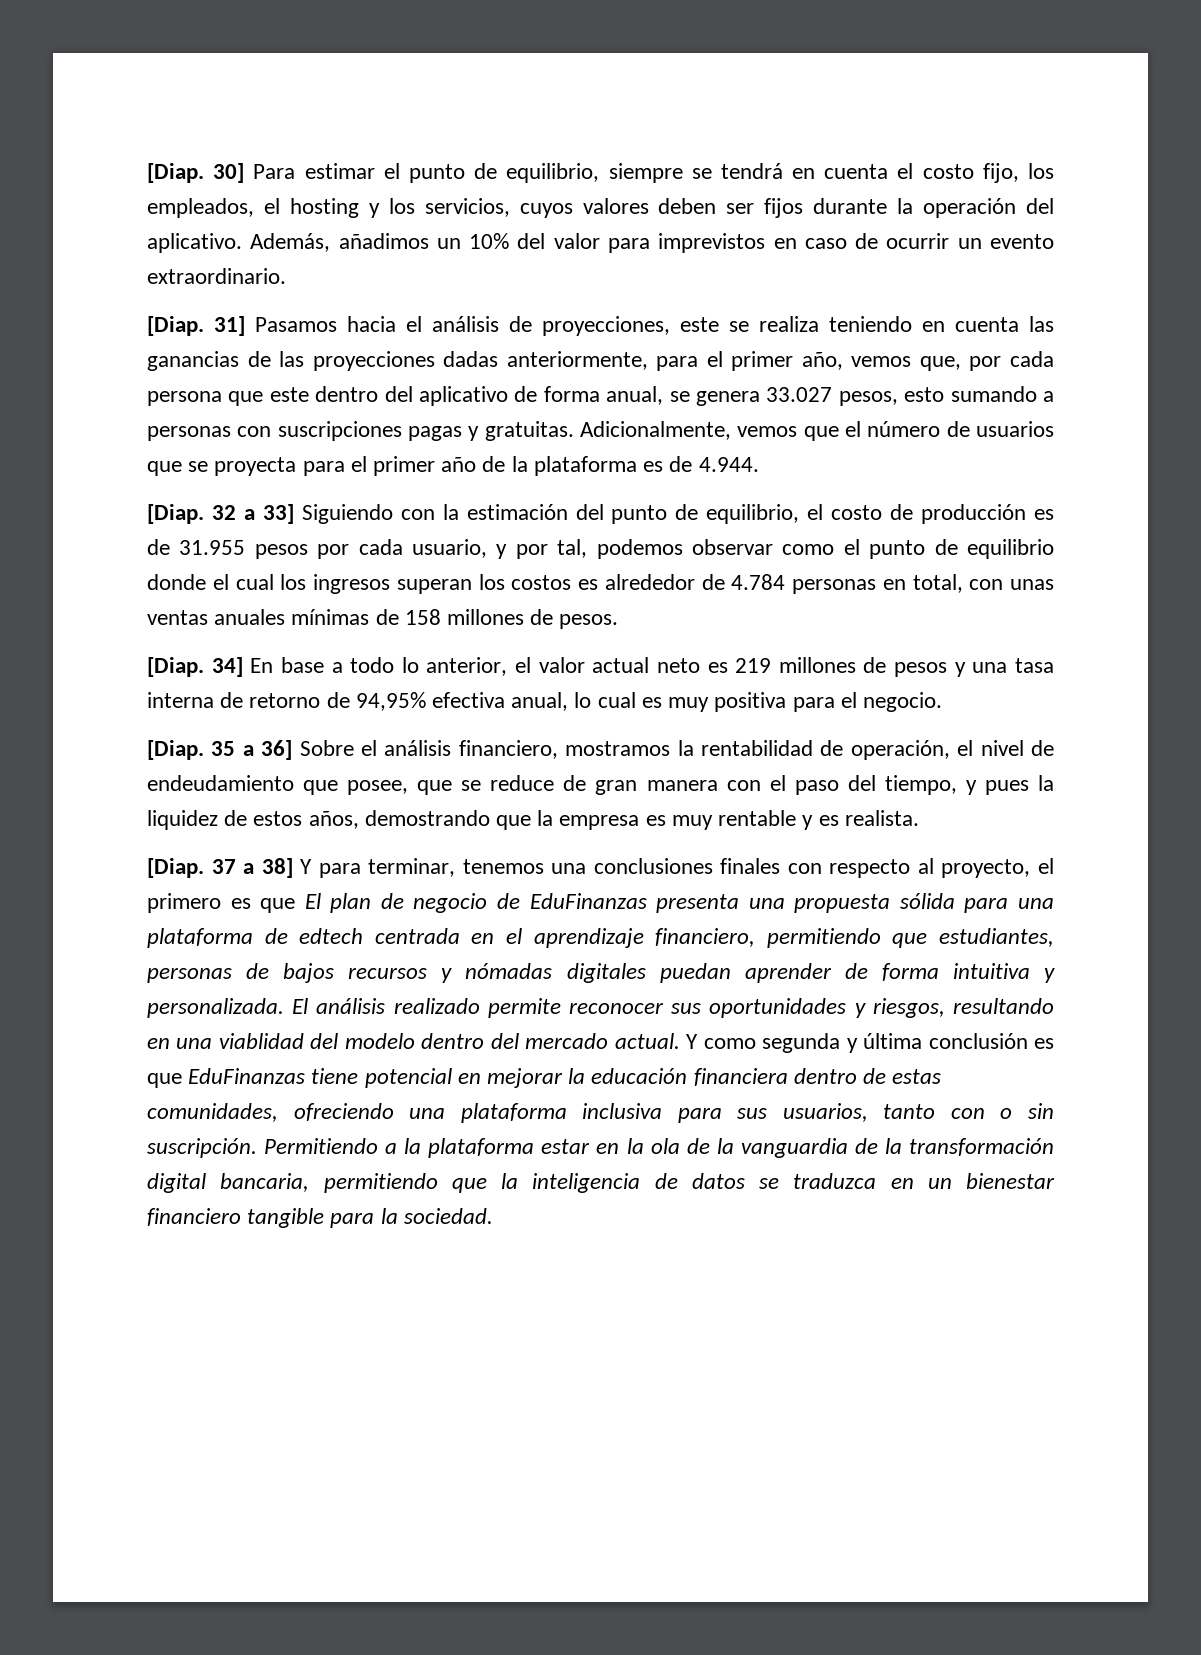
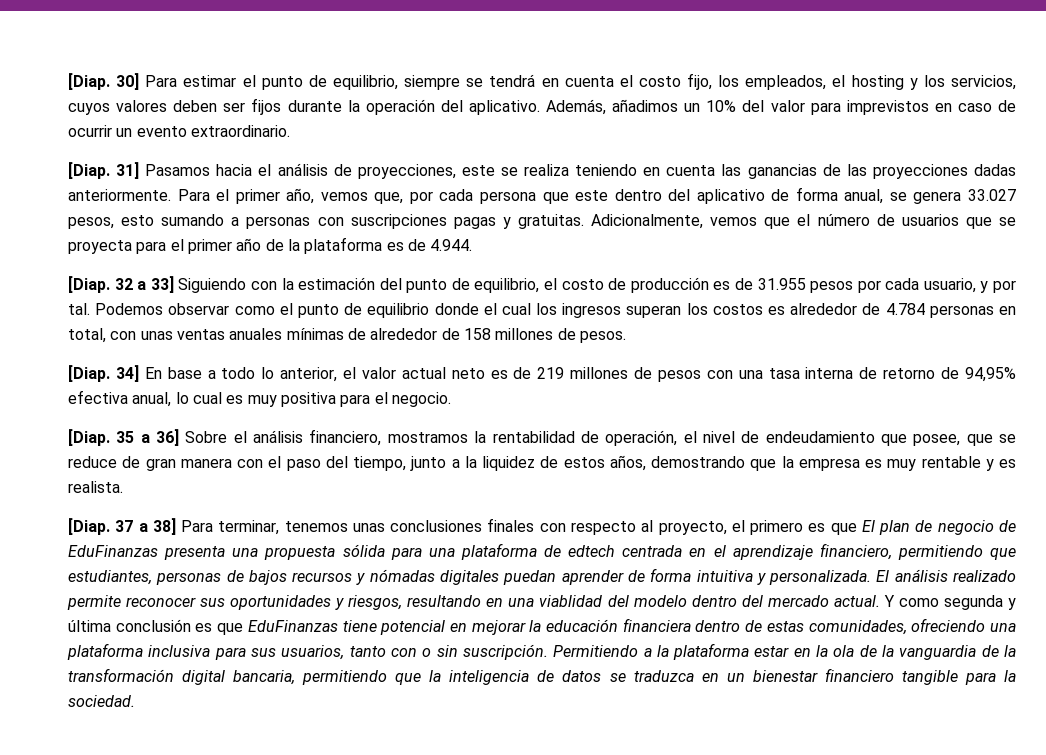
[506,351,699,371] anteriormente, para -> [68,189,210,201] anteriormente. Para
[557,539,683,559] tal, podemos -> [68,303,164,315] tal. Podemos
(399, 617) none -> [370,328,460,340] alrededor de
(728, 667) none -> [513,367,532,379] de
[954,662,966,677] y -> [706,370,733,379] con
[965,780,1029,795] y pues -> [410,456,460,471] junto a
[300,859,361,878] Y para -> [181,520,214,532] Para
[551,863,587,874] una -> [352,523,385,532] unas

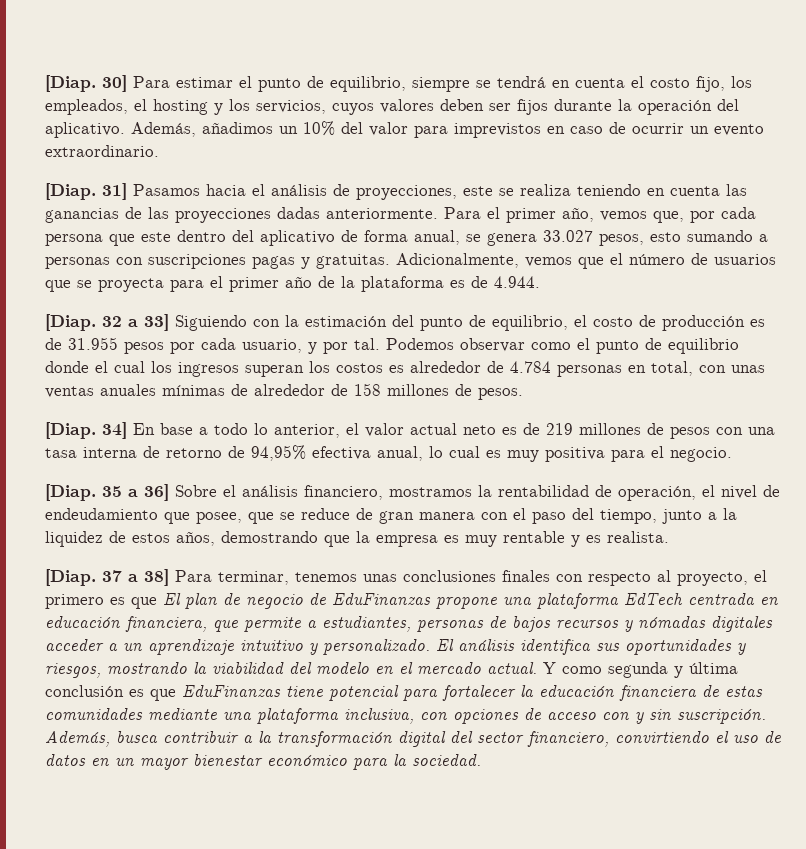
[164,543,1016,560] presenta una propuesta sólida para una plataforma de edtech centrada en el aprendizaje financiero, permitiendo que -> [436,593,778,609] [45,616,317,632] propone una plataforma EdTech centrada en educación financiera, que permite a
[503,568,1016,585] [67,595,763,610] puedan aprender de forma intuitiva y personalizada. El análisis realizado permite reconocer sus oportunidades y riesgos, resultando en una viablidad del modelo dentro del -> [45,639,746,655] [45,662,413,678] acceder a un aprendizaje intuitivo y personalizado. El análisis identifica sus oportunidades y riesgos, mostrando la viabilidad del modelo en el
[449,620,526,635] en mejorar -> [403,685,516,701] para fortalecer
[695,620,741,632] dentro -> (697, 693) none
[808,618,1017,635] [67,643,1017,660] [68,668,958,685] comunidades, ofreciendo una plataforma inclusiva para sus usuarios, tanto con o sin suscripción. Permitiendo a la plataforma estar en la ola de la vanguardia de la transformación digital bancaria, permitiendo que la inteligencia de datos se traduzca en un bienestar financiero tangible -> [45,708,766,724] [45,731,781,747] [45,754,347,770] comunidades mediante una plataforma inclusiva, con opciones de acceso con y sin suscripción. Además, busca contribuir a la transformación digital del sector financiero, convirtiendo el uso de datos en un mayor bienestar económico

